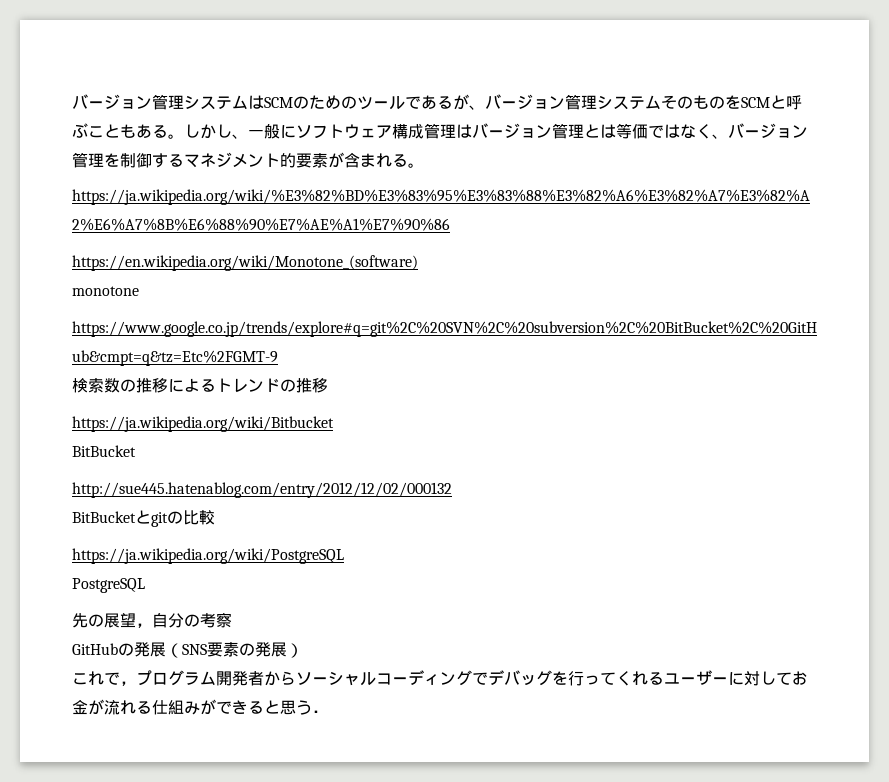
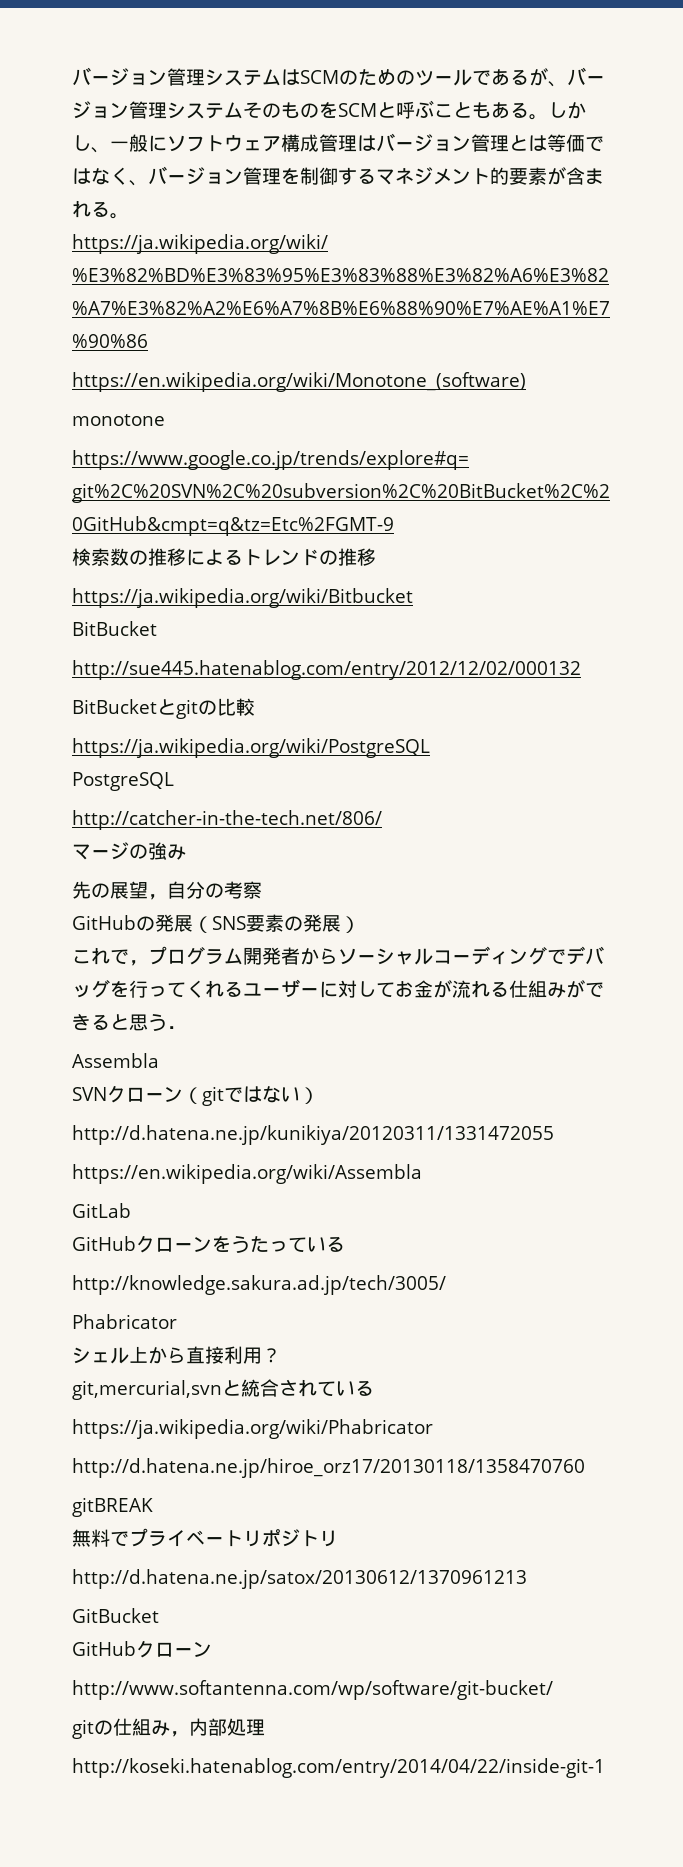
(145, 585) none -> [72,810,382,830] [72,842,186,860] // http://catcher-in-the-tech.net/806/ // マージの強み
(328, 711) none -> [72,1053,159,1068] [72,1085,319,1106] [72,1125,554,1145] [72,1164,422,1184] [72,1203,131,1218] [72,1235,345,1253] [72,1275,446,1295] [72,1314,177,1329] [72,1346,281,1364] [72,1379,374,1400] [72,1419,433,1439] [72,1458,585,1478] [72,1497,153,1517] [72,1528,338,1547] [72,1569,527,1589] [72,1608,159,1623] [72,1640,212,1658] [72,1680,553,1700] [72,1718,265,1739] [72,1758,605,1778] // Assembla // SVNクローン（gitではない） // http://d.hatena.ne.jp/kunikiya/20120311/1331472055 // https://en.wikipedia.org/wiki/Assembla // GitLab // GitHubクローンをうたっている // http://knowledge.sakura.ad.jp/tech/3005/ // Phabricator // シェル上から直接利用？ // git,mercurial,svnと統合されている // https://ja.wikipedia.org/wiki/Phabricator // http://d.hatena.ne.jp/hiroe_orz17/20130118/1358470760 // gitBREAK // 無料でプライベートリポジトリ // http://d.hatena.ne.jp/satox/20130612/1370961213 // GitBucket // GitHubクローン // http://www.softantenna.com/wp/software/git-bucket/ // gitの仕組み，内部処理 // http://koseki.hatenablog.com/entry/2014/04/22/inside-git-1

